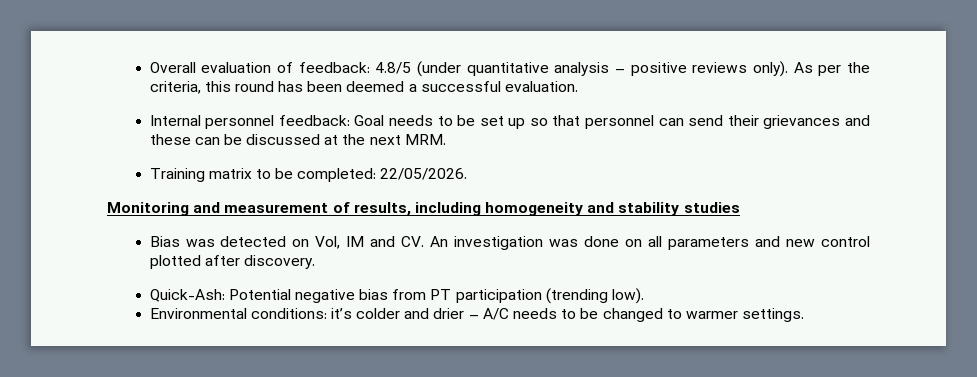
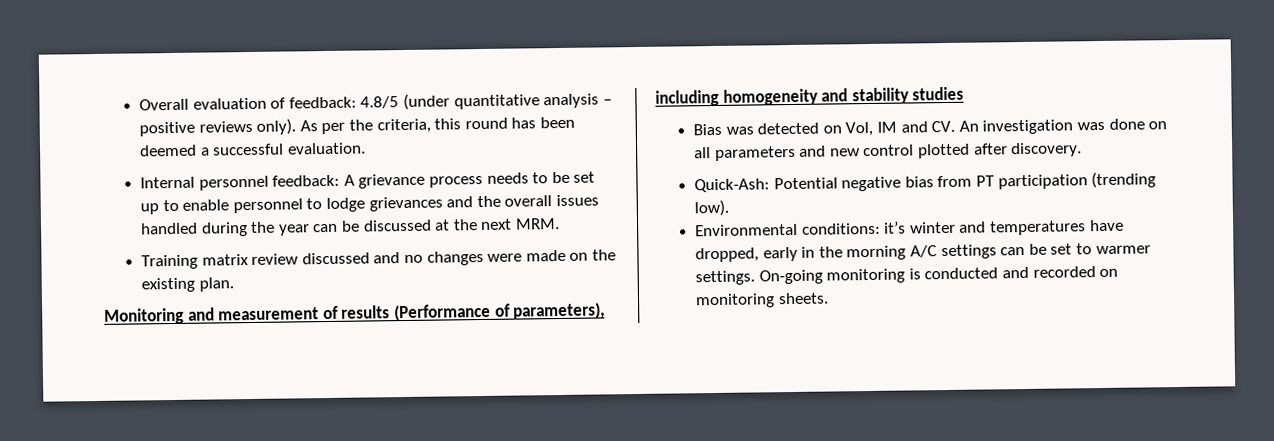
[354,115,385,126] Goal -> [343,173,484,189] A grievance process
[529,115,870,129] [149,134,191,145] so that personnel can send their grievances and these -> [162,194,600,214] [140,221,310,237] to enable personnel to lodge grievances and the overall issues handled during the year
[255,168,468,182] to be completed: 22/05/2026. -> [251,249,617,266] [141,277,234,293] review discussed and no changes were made on the existing plan.
[353,202,411,216] results, -> [341,302,606,322] results (Performance of parameters),
[356,308,805,322] colder and drier – A/C needs to be changed to warmer settings. -> [909,219,1124,236] [695,243,1151,263] [695,266,1119,286] [695,292,829,309] winter and temperatures have dropped, early in the morning A/C settings can be set to warmer settings. On-going monitoring is conducted and recorded on monitoring sheets.

